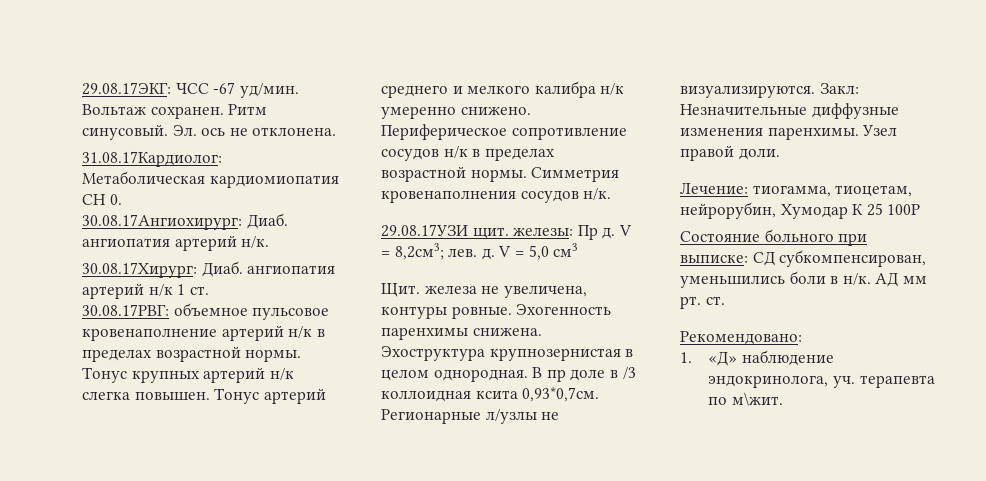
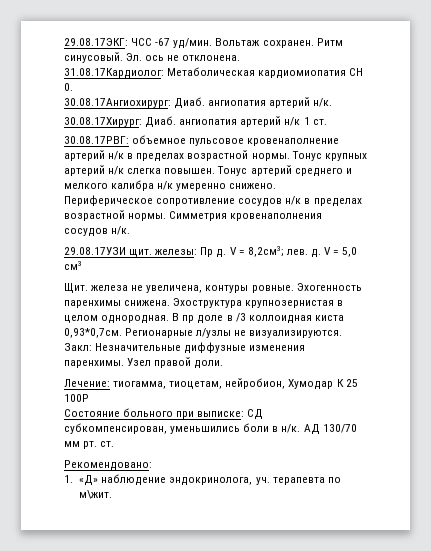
[475,390,518,399] ксита -> [314,315,344,321] киста
[680,202,776,219] нейрорубин, -> [225,378,286,389] нейробион,
(899, 279) none -> [322,424,357,433] 130/70

